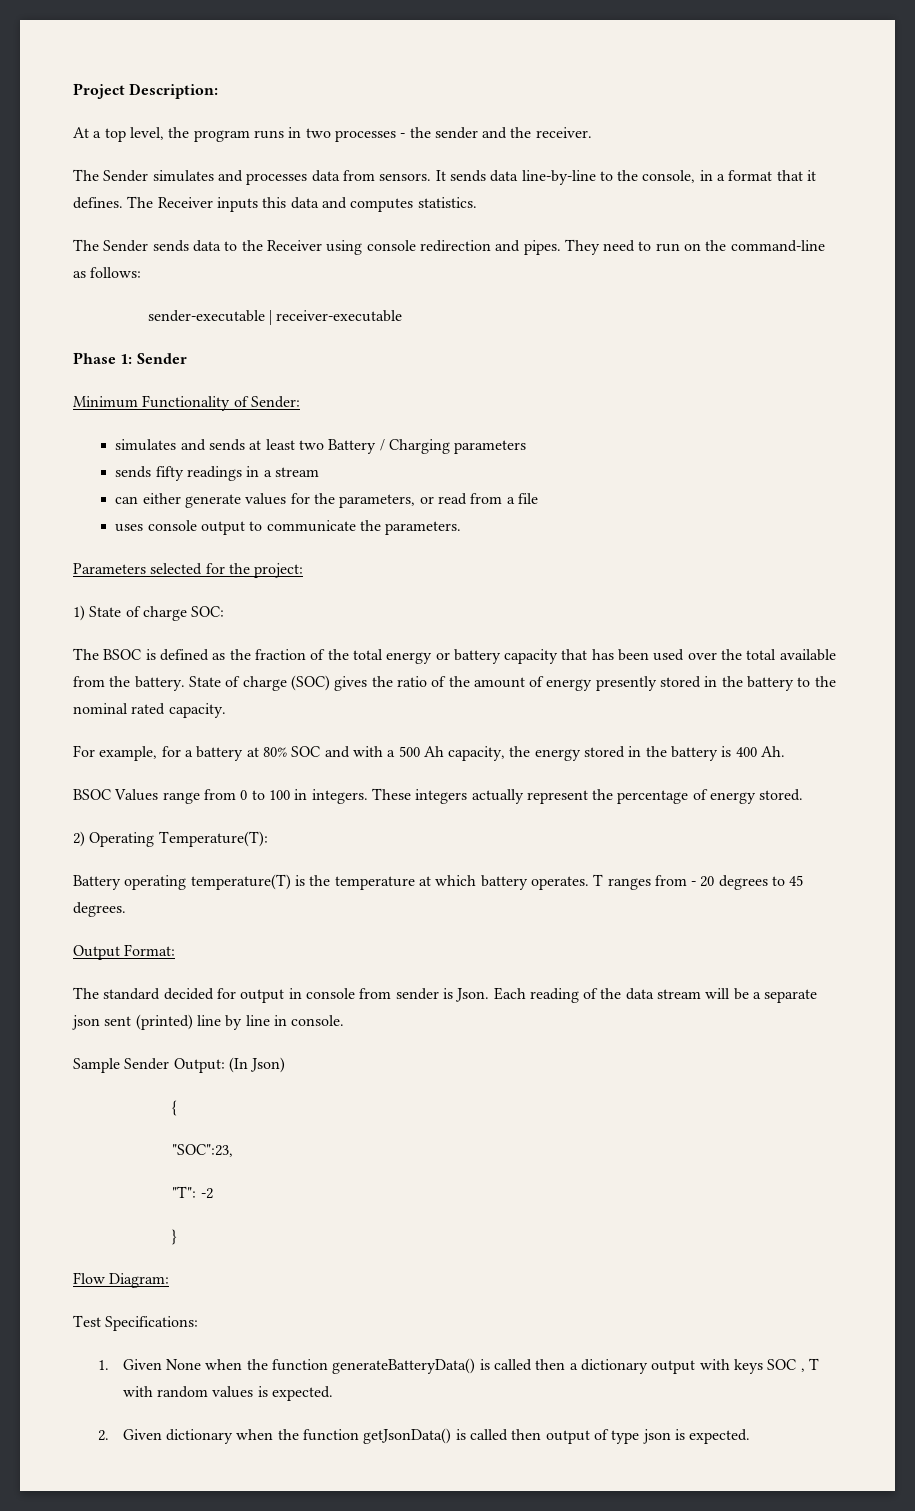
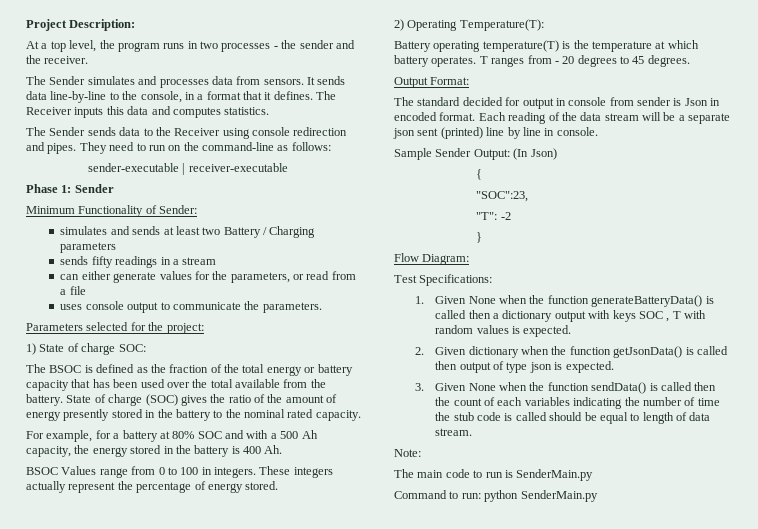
[455,988,490,1002] Json. -> [684,98,721,106] [394,112,476,121] Json in encoded format.
(751, 1436) none -> [414,382,717,394] [435,397,720,409] [435,412,711,424] [435,428,473,436] [394,449,421,457] [394,469,594,481] [394,490,598,502] // 3. Given None when the function sendData() is called then the count of each variables indicating the number of time the stub code is called should be equal to length of data stream. // Note: // The main code to run is SenderMain.py // Command to run: python SenderMain.py

